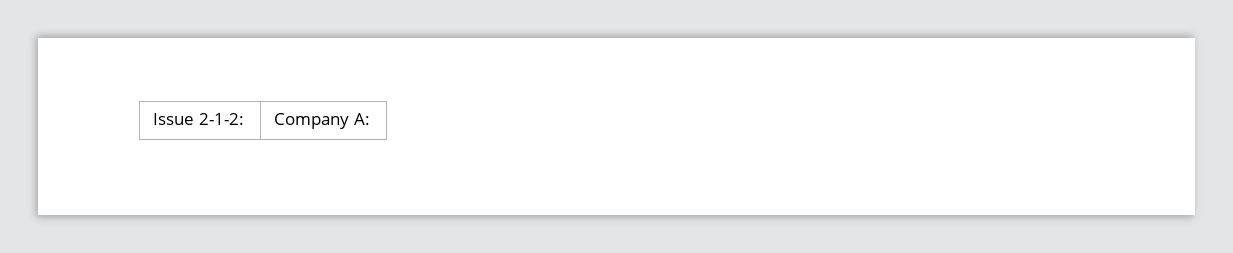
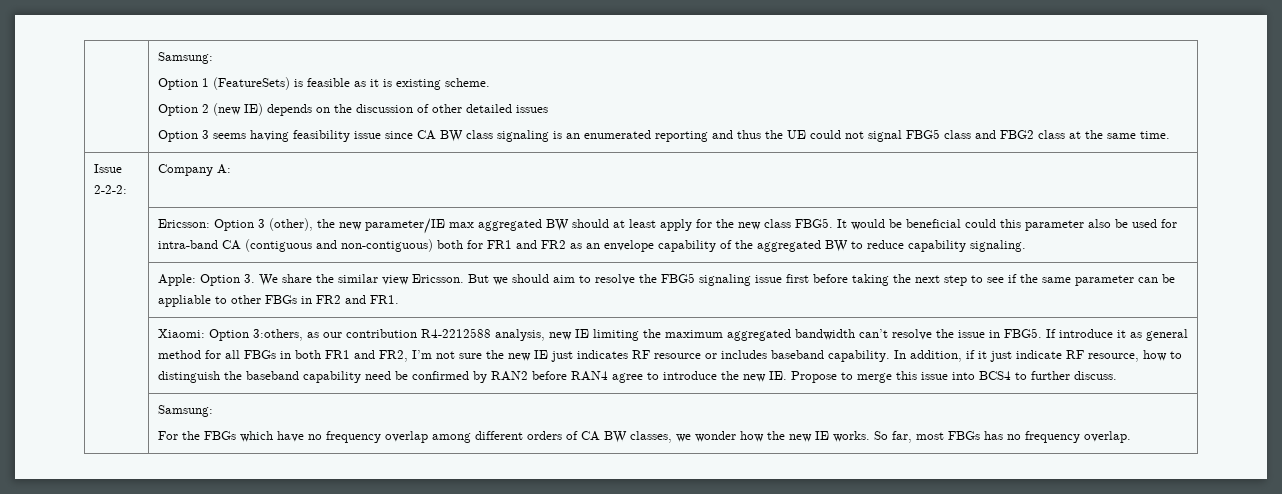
[153,113,244,125] [274,113,370,129] Issue 2-1-2: | Company A: -> [157,52,213,64] [157,77,490,90] [157,103,548,116] [157,129,1170,142] [93,164,122,173] [93,185,127,194] [157,164,231,176] [157,218,1177,234] [157,239,1026,252] [157,273,1175,286] [157,295,399,307] [157,328,1188,341] [157,350,1182,362] [157,371,1117,383] [157,405,213,417] [157,431,1131,443] | Samsung: // Option 1 (FeatureSets) is feasible as it is existing scheme. // Option 2 (new IE) depends on the discussion of other detailed issues // Option 3 seems having feasibility issue since CA BW class signaling is an enumerated reporting and thus the UE could not signal FBG5 class and FBG2 class at the same time. // Issue 2-2-2: | Company A: // | Ericsson: Option 3 (other), the new parameter/IE max aggregated BW should at least apply for the new class FBG5. It would be beneficial could this parameter also be used for intra-band CA (contiguous and non-contiguous) both for FR1 and FR2 as an envelope capability of the aggregated BW to reduce capability signaling. // | Apple: Option 3. We share the similar view Ericsson. But we should aim to resolve the FBG5 signaling issue first before taking the next step to see if the same parameter can be appliable to other FBGs in FR2 and FR1. // | Xiaomi: Option 3:others, as our contribution R4-2212588 analysis, new IE limiting the maximum aggregated bandwidth can’t resolve the issue in FBG5. If introduce it as general method for all FBGs in both FR1 and FR2, I’m not sure the new IE just indicates RF resource or includes baseband capability. In addition, if it just indicate RF resource, how to distinguish the baseband capability need be confirmed by RAN2 before RAN4 agree to introduce the new IE. Propose to merge this issue into BCS4 to further discuss. // | Samsung: // For the FBGs which have no frequency overlap among different orders of CA BW classes, we wonder how the new IE works. So far, most FBGs has no frequency overlap.

